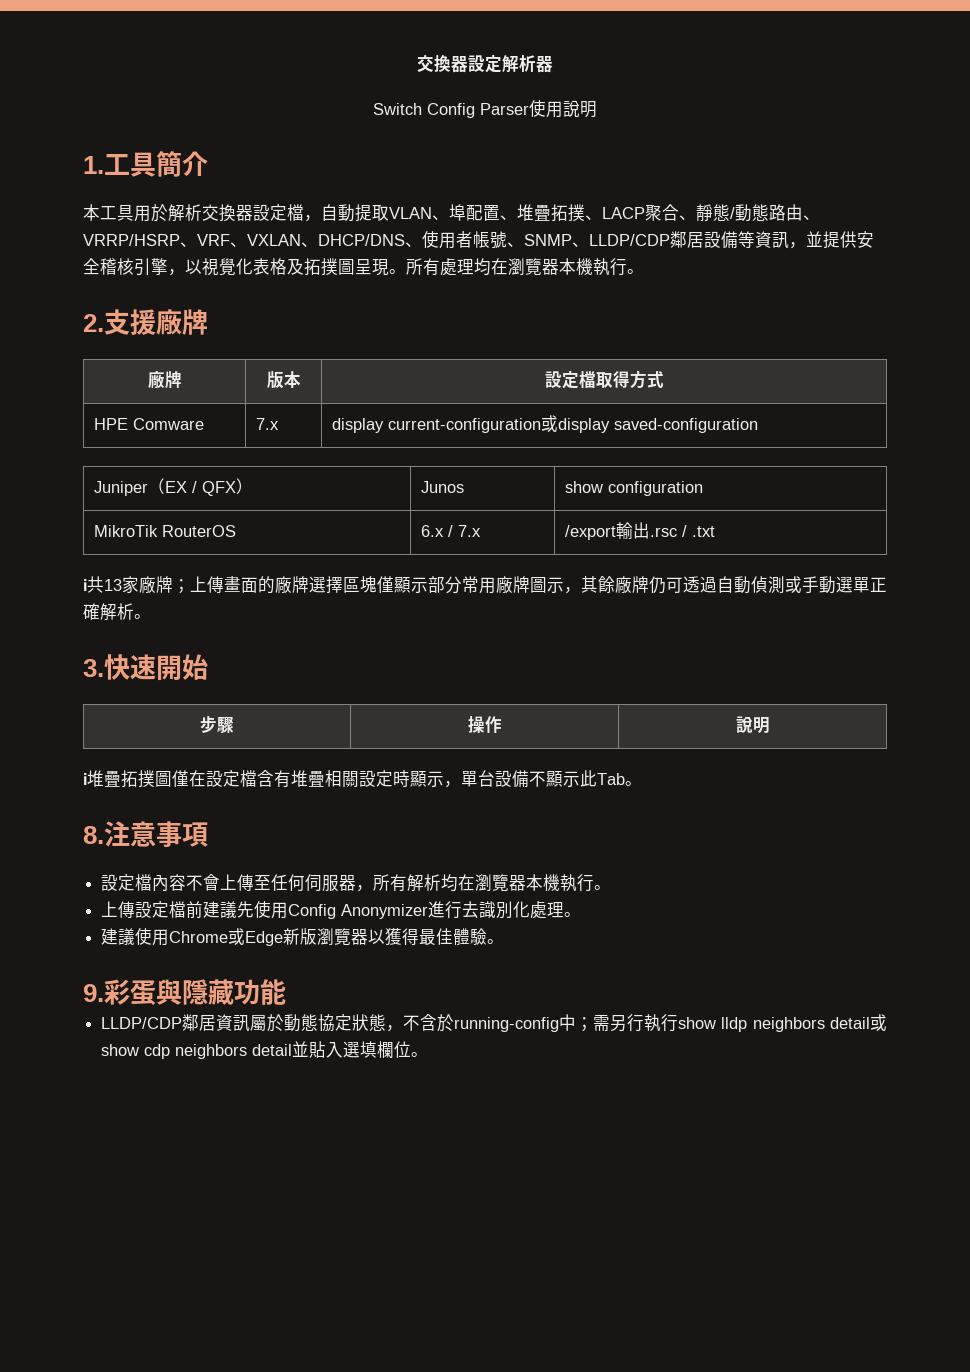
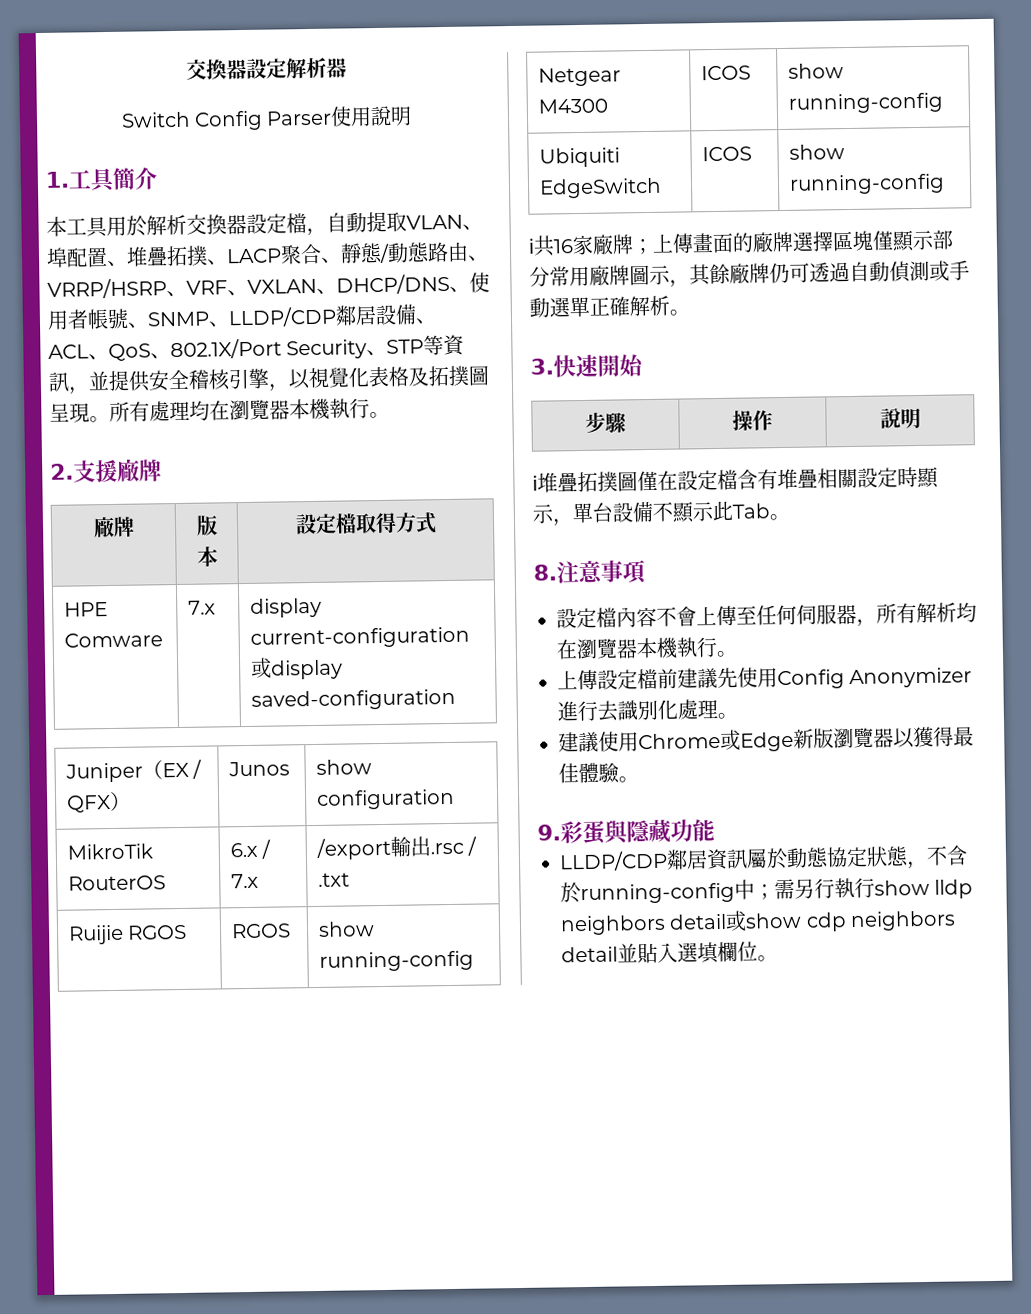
(738, 239) none -> [415,318,437,324] [48,338,425,362] 、ACL、QoS、802.1X/Port Security、STP
(715, 531) none -> [67,924,188,945] [230,923,291,939] [317,921,375,937] [318,950,474,972] [537,67,621,87] [537,98,608,114] [700,65,751,81] [787,63,844,79] [787,92,943,114] [538,147,620,168] [538,177,662,199] [701,146,752,162] [788,144,845,160] [788,173,945,195] // Ruijie RGOS | RGOS | show running-config // Netgear M4300 | ICOS | show running-config // Ubiquiti EdgeSwitch | ICOS | show running-config
[104,579,122,591] 13 -> [553,239,574,254] 16

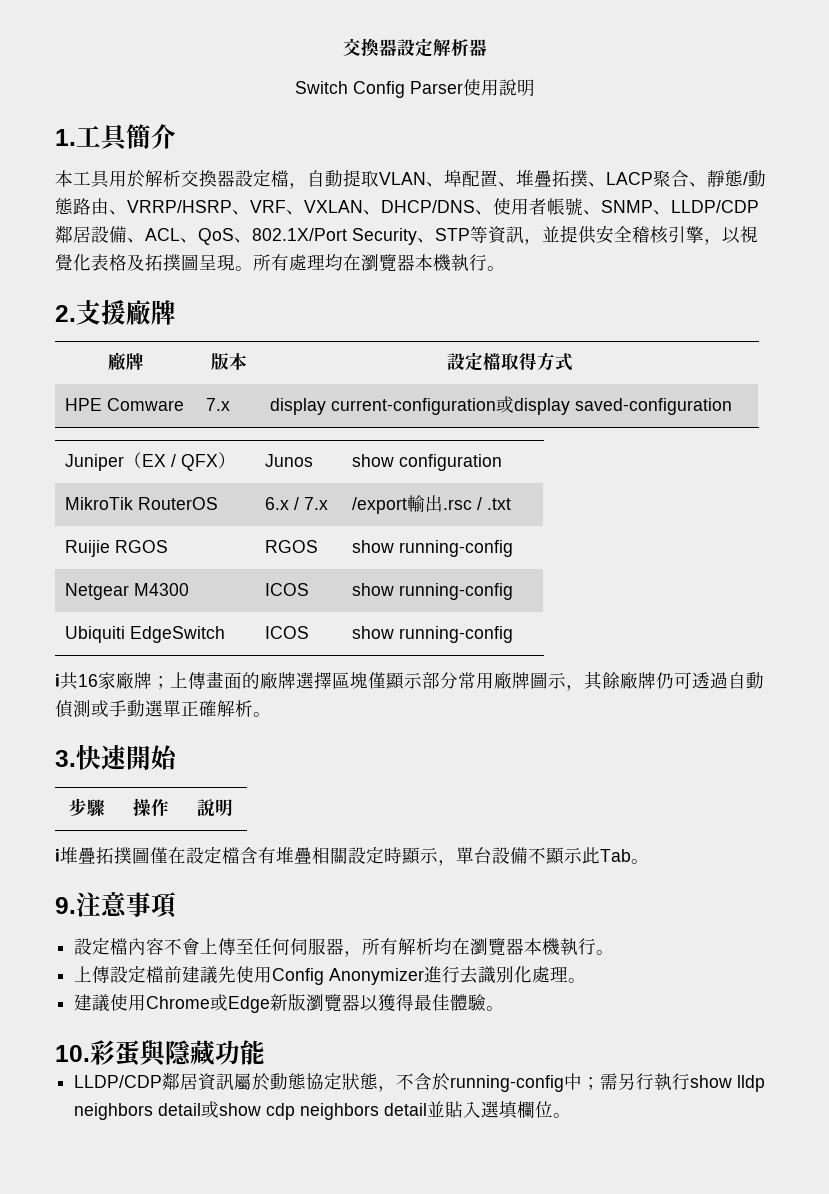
[533,564,557,581] 8. -> [55,897,76,914] 9.
[537,824,561,841] 9. -> [55,1045,90,1062] 10.

